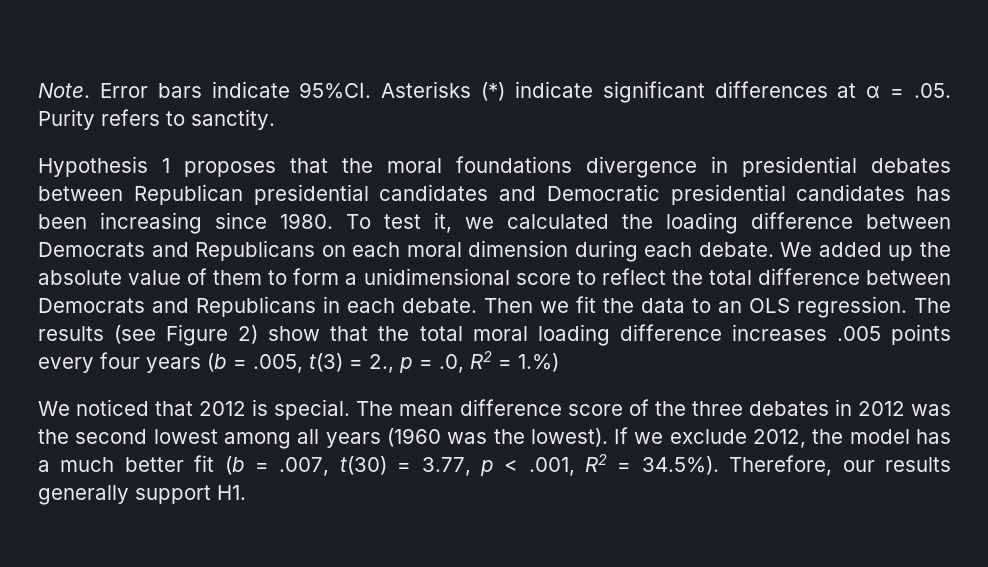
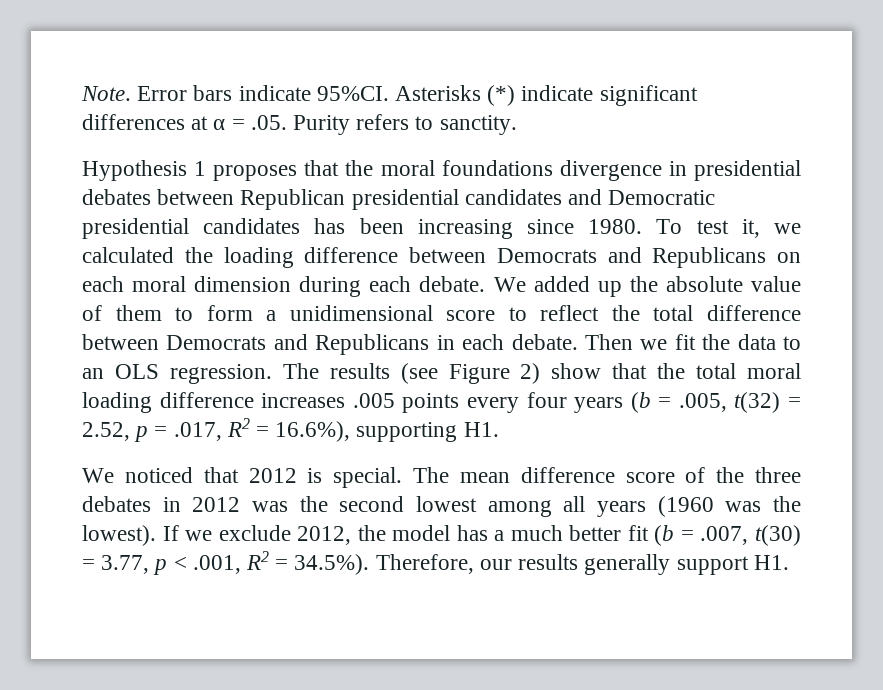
[309,353,394,373] t(3) = 2., -> [734,392,802,413] [82,422,130,441] t(32) = 2.52,
[439,351,559,373] .0, R2 = 1.%) -> [173,418,499,442] .017, R2 = 16.6%), supporting H1.

